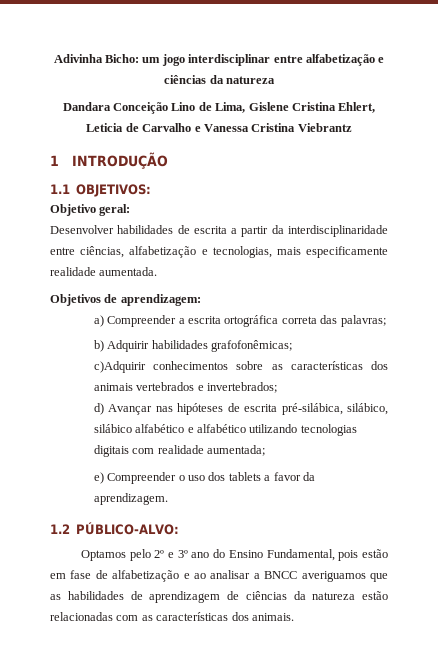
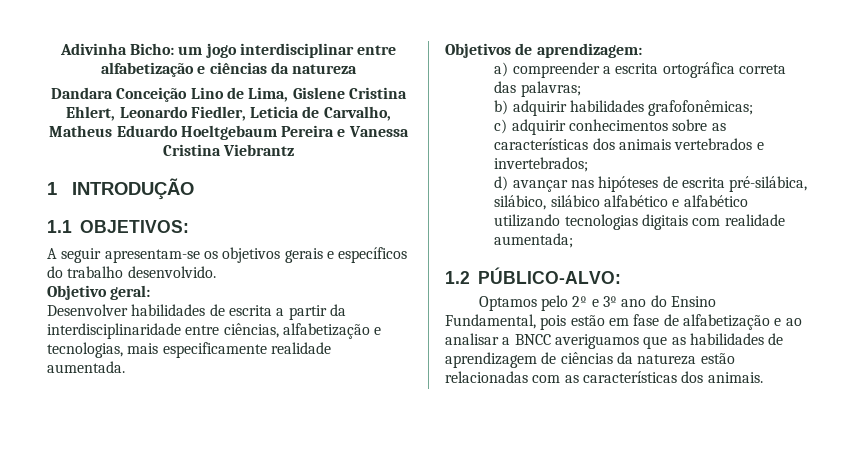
[86,123,192,132] Leticia de Carvalho -> [119,106,391,121] [49,125,335,140] Leonardo Fiedler, Leticia de Carvalho, Matheus Eduardo Hoeltgebaum Pereira
(152, 190) none -> [47,247,408,263] [47,266,216,278] // A seguir apresentam-se os objetivos gerais e específicos do trabalho desenvolvido.
[107,315,177,327] Compreender -> [512,62,600,78] compreender
[107,340,150,352] Adquirir -> [512,100,567,116] adquirir
[93,361,146,373] c)Adquirir -> [494,119,566,135] c) adquirir
[108,404,153,415] Avançar -> [512,180,568,192] avançar
[93,472,315,484] [93,493,168,505] // e) Compreender o uso dos tablets a favor da aprendizagem. -> (574, 240) none

